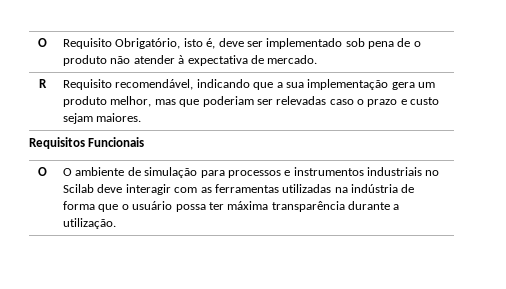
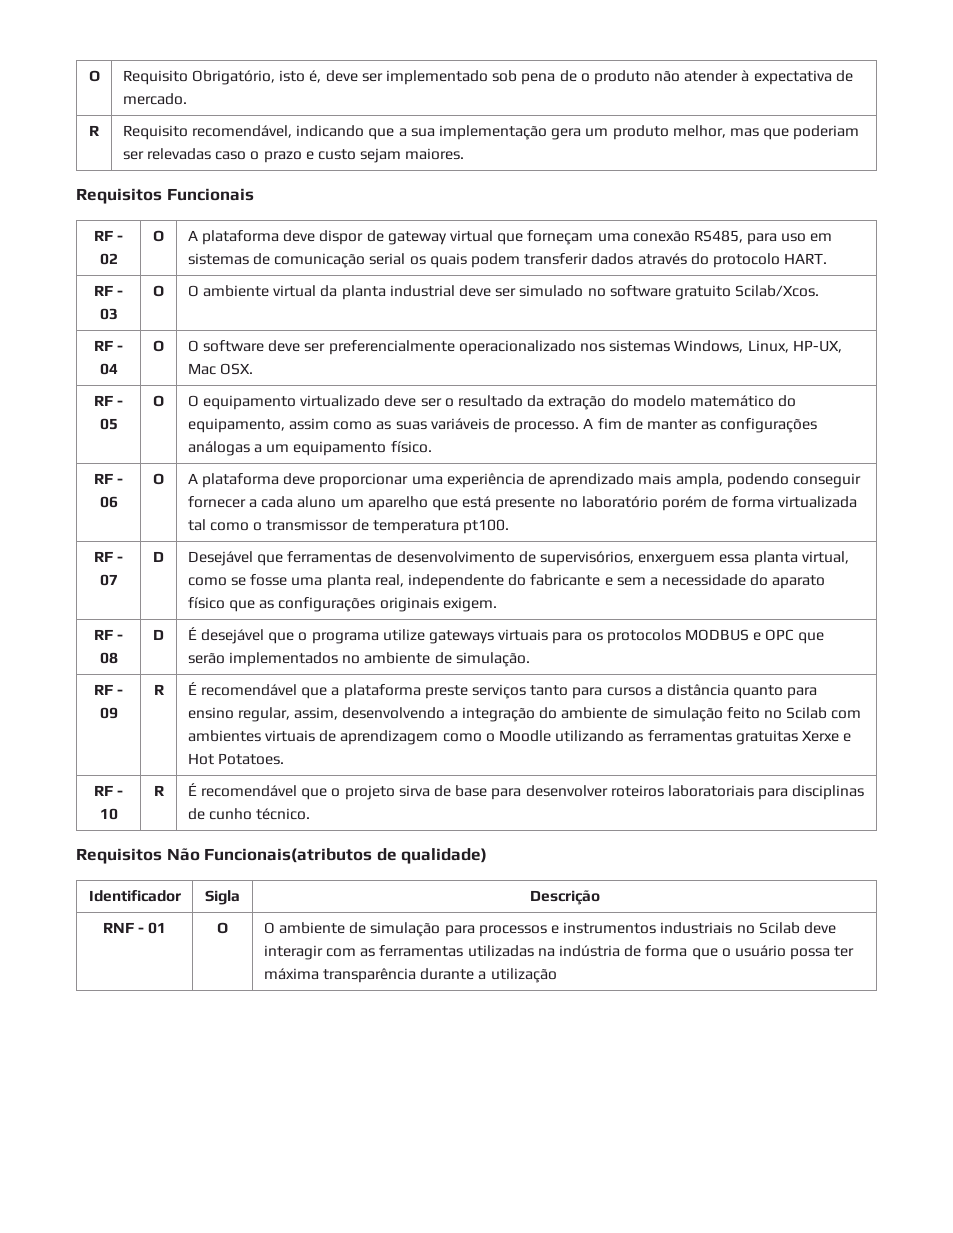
(145, 142) none -> [93,230,124,241] [99,253,118,265] [153,230,164,242] [187,230,833,245] [187,253,828,268] [93,285,124,296] [99,308,118,320] [153,285,164,297] [187,285,820,300] [93,340,124,351] [99,363,118,375] [153,340,164,352] [187,340,842,355] [187,363,254,375] [93,395,124,406] [99,418,118,430] [153,395,164,407] [187,395,797,410] [187,418,818,433] [187,441,432,456] [93,473,124,484] [99,496,118,508] [153,473,164,485] [187,473,861,488] [187,496,858,511] [187,519,510,534] [93,551,124,562] [99,574,118,586] [153,551,164,562] [187,551,849,566] [187,574,826,589] [187,597,497,612] [93,629,124,640] [99,652,118,664] [153,629,164,640] [187,627,825,644] [187,652,530,667] [93,684,124,695] [99,707,118,719] [153,684,165,695] [187,682,818,699] [187,707,862,722] [187,730,852,745] [187,753,285,765] [93,785,124,796] [99,808,118,820] [153,785,165,796] [187,783,865,800] [187,808,311,820] [76,848,488,864] [88,890,181,902] [205,890,240,905] [529,890,600,905] [102,922,167,934] RF - 02 | O | A plataforma deve dispor de gateway virtual que forneçam uma conexão RS485, para uso em sistemas de comunicação serial os quais podem transferir dados através do protocolo HART. // RF - 03 | O | O ambiente virtual da planta industrial deve ser simulado no software gratuito Scilab/Xcos. // RF - 04 | O | O software deve ser preferencialmente operacionalizado nos sistemas Windows, Linux, HP-UX, Mac OSX. // RF - 05 | O | O equipamento virtualizado deve ser o resultado da extração do modelo matemático do equipamento, assim como as suas variáveis de processo. A fim de manter as configurações análogas a um equipamento físico. // RF - 06 | O | A plataforma deve proporcionar uma experiência de aprendizado mais ampla, podendo conseguir fornecer a cada aluno um aparelho que está presente no laboratório porém de forma virtualizada tal como o transmissor de temperatura pt100. // RF - 07 | D | Desejável que ferramentas de desenvolvimento de supervisórios, enxerguem essa planta virtual, como se fosse uma planta real, independente do fabricante e sem a necessidade do aparato físico que as configurações originais exigem. // RF - 08 | D | É desejável que o programa utilize gateways virtuais para os protocolos MODBUS e OPC que serão implementados no ambiente de simulação. // RF - 09 | R | É recomendável que a plataforma preste serviços tanto para cursos a distância quanto para ensino regular, assim, desenvolvendo a integração do ambiente de simulação feito no Scilab com ambientes virtuais de aprendizagem como o Moodle utilizando as ferramentas gratuitas Xerxe e Hot Potatoes. // RF - 10 | R | É recomendável que o projeto sirva de base para desenvolver roteiros laboratoriais para disciplinas de cunho técnico. // Requisitos Não Funcionais(atributos de qualidade) // Identificador | Sigla | Descrição // RNF - 01 |
[63,218,117,229] utilização. -> [490,968,557,983] utilização

